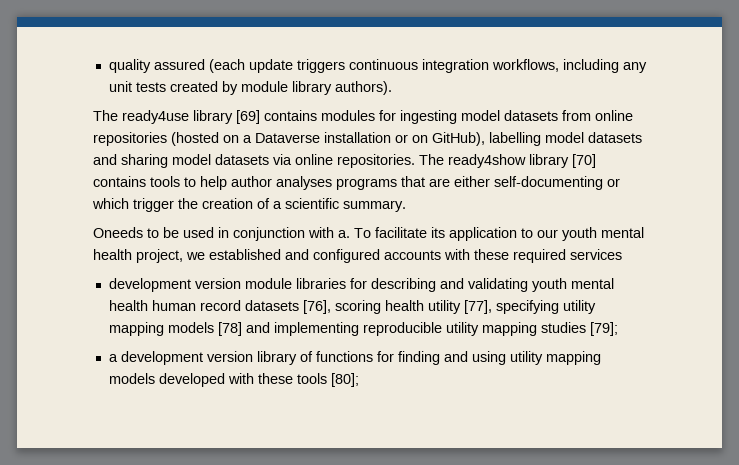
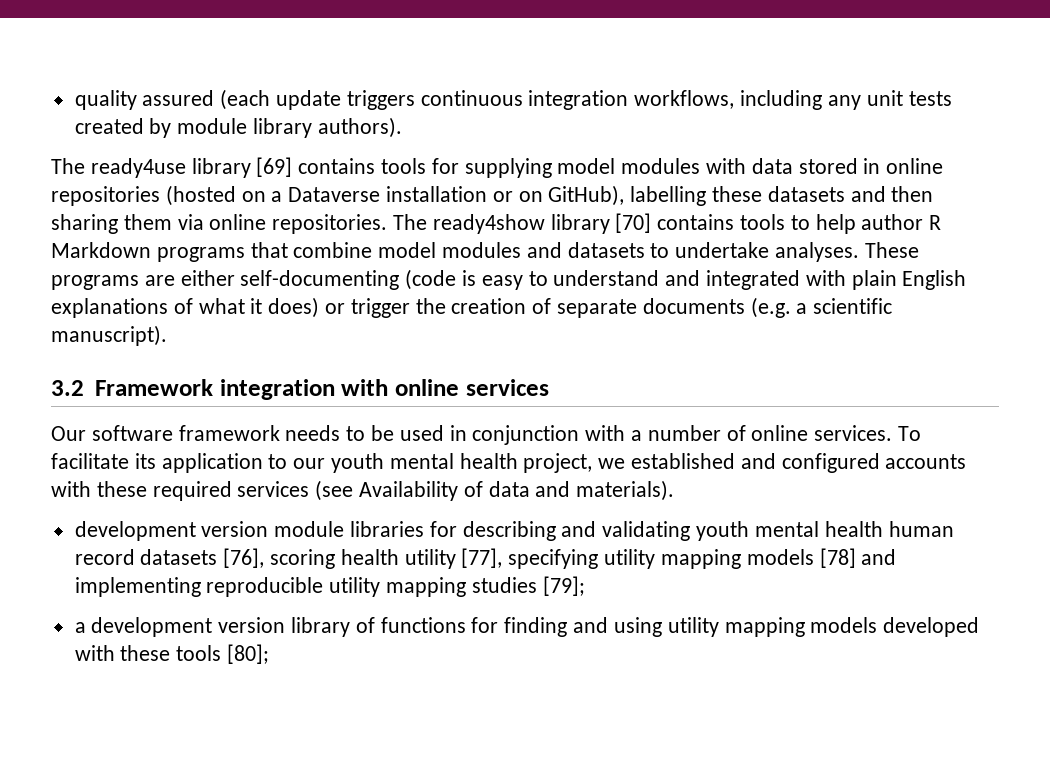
[321,110,591,124] modules for ingesting model datasets from -> [381,158,881,178] tools for supplying model modules with data stored in
[545,132,584,143] model -> [712,186,763,202] these
[121,154,269,168] sharing model datasets -> [891,186,934,202] [51,214,172,234] then sharing them
[276,176,620,190] [92,198,406,212] [93,227,143,238] analyses programs that are either self-documenting or which trigger the creation of a scientific summary. // Oneeds -> [929,215,942,230] [51,242,919,262] [51,269,967,290] [51,297,893,318] [51,325,167,346] [51,379,549,400] [51,425,341,441] R Markdown programs that combine model modules and datasets to undertake analyses. These programs are either self-documenting (code is easy to understand and integrated with plain English explanations of what it does) or trigger the creation of separate documents (e.g. a scientific manuscript). // 3.2 Framework integration with online services // Our software framework needs
[338,230,350,238] a. -> [631,425,893,441] a number of online services.
(622, 254) none -> [315,480,675,501] (see Availability of data and materials).

